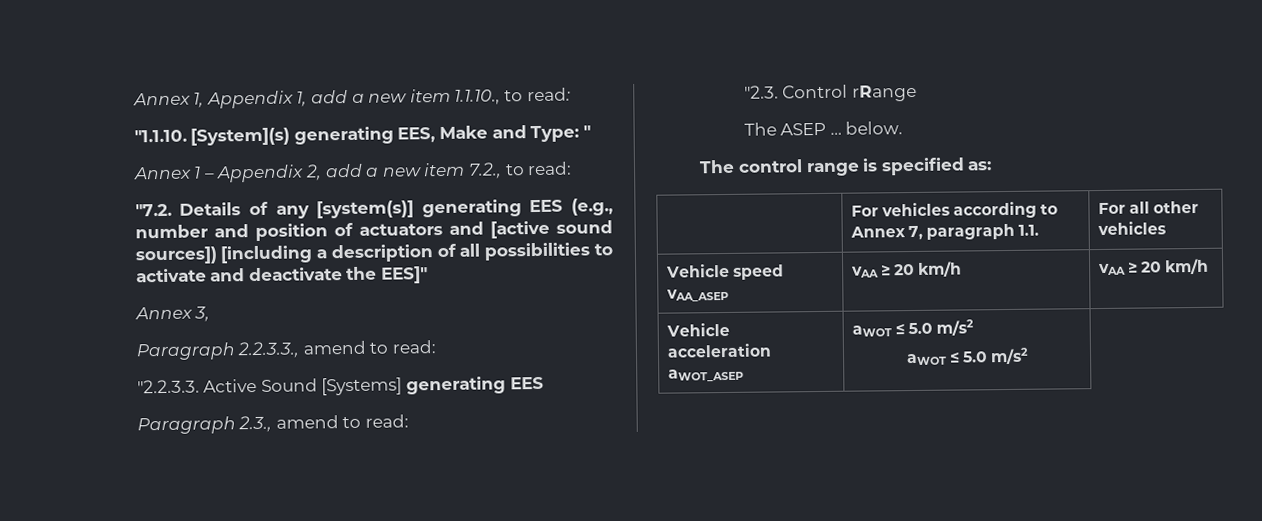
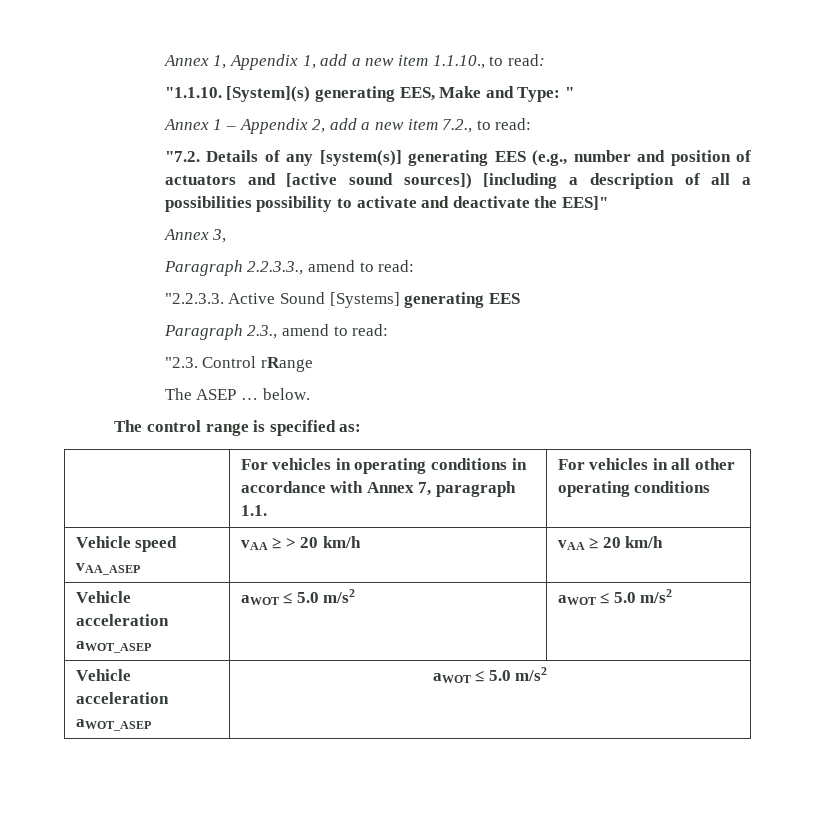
[484,242,591,261] possibilities -> [742,177,751,185] [164,196,333,212] a possibilities possibility
[953,201,1059,219] according to -> [335,458,527,474] [240,481,364,493] in operating conditions in accordance with
[1128,200,1200,214] [1096,221,1166,236] all other vehicles -> [589,458,736,470] [557,481,711,497] vehicles in all other operating conditions
(891, 270) none -> [285,538,296,548] >
[906,347,1030,366] // aWOT ≤ 5.0 m/s2 -> [557,589,673,605] [75,669,131,681] [75,692,169,704] [75,719,151,731] [432,667,548,683] | aWOT ≤ 5.0 m/s2 // Vehicle acceleration aWOT_ASEP | aWOT ≤ 5.0 m/s2

